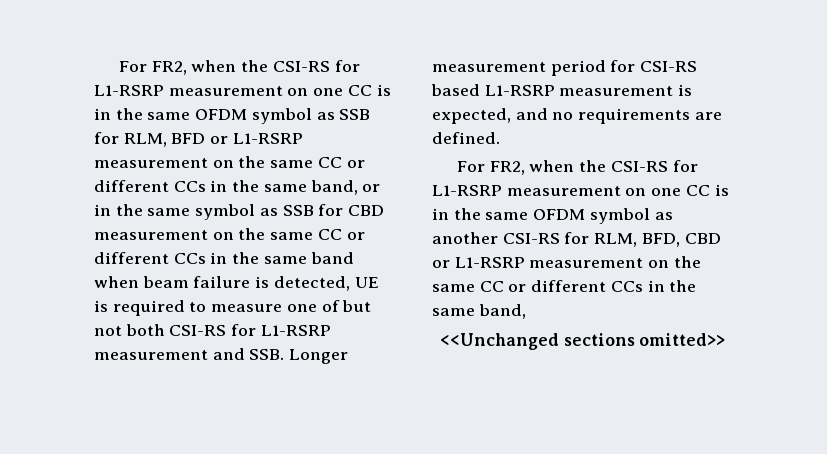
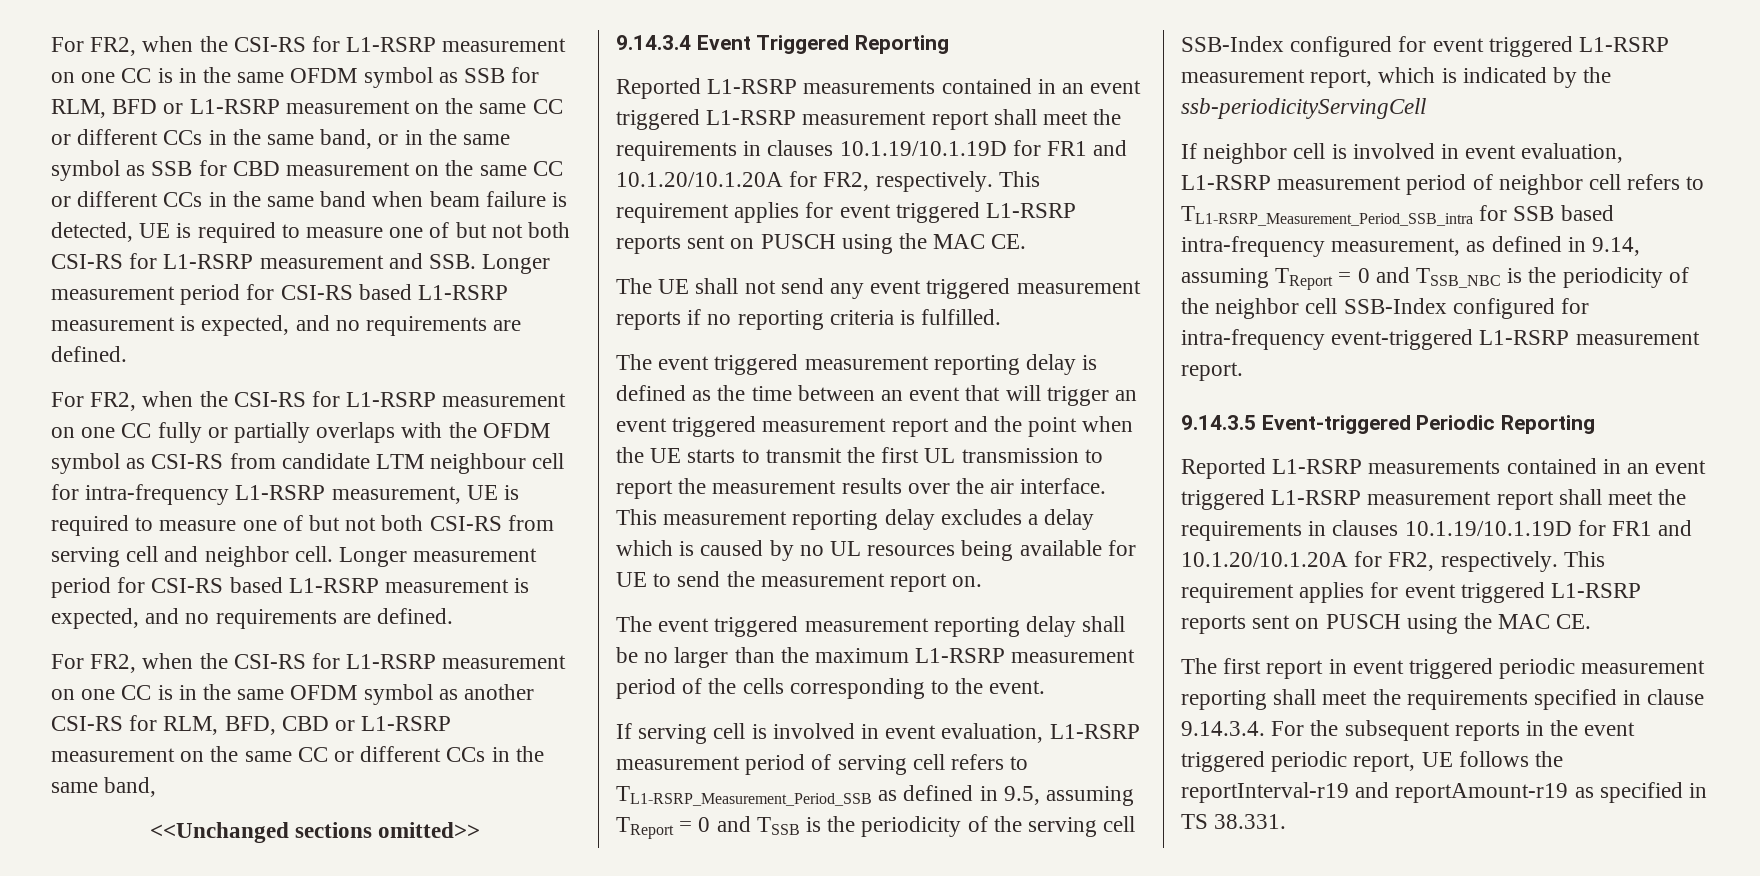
(500, 138) none -> [51,391,567,411] [51,422,550,443] [51,453,565,474] [51,484,520,505] [51,515,554,536] [51,546,538,567] [51,577,530,598] [51,608,454,629] // For FR2, when the CSI-RS for L1-RSRP measurement on one CC fully or partially overlaps with the OFDM symbol as CSI-RS from candidate LTM neighbour cell for intra-frequency L1-RSRP measurement, UE is required to measure one of but not both CSI-RS from serving cell and neighbor cell. Longer measurement period for CSI-RS based L1-RSRP measurement is expected, and no requirements are defined.
(726, 339) none -> [616,35,950,54] [616,78,1142,99] [616,109,1122,130] [616,140,1128,161] [616,171,1040,192] [616,202,1077,223] [616,233,1027,254] [616,278,1141,299] [616,309,1002,330] [616,354,1098,375] [616,385,1138,406] [616,416,1134,437] [616,447,1103,463] [616,478,1107,499] [616,509,1095,530] [616,540,1136,561] [616,571,983,592] [616,616,1126,637] [616,647,1136,668] [616,678,1046,699] [616,723,1140,744] [616,754,1029,775] [616,785,1135,806] [616,816,1136,839] [1181,36,1670,57] [1181,67,1612,88] [1181,98,1426,119] [1181,143,1624,164] [1181,174,1705,195] [1181,205,1614,226] [1181,236,1641,257] [1181,267,1689,290] [1181,298,1590,319] [1181,329,1700,350] [1181,362,1243,381] [1181,415,1596,434] [1181,458,1707,479] [1181,489,1687,510] [1181,520,1693,541] [1181,551,1605,572] [1181,582,1642,603] [1181,613,1592,634] [1181,658,1706,679] [1181,689,1705,710] [1181,720,1636,741] [1181,751,1564,772] [1181,782,1708,803] [1181,814,1287,829] // 9.14.3.4 Event Triggered Reporting // Reported L1-RSRP measurements contained in an event triggered L1-RSRP measurement report shall meet the requirements in clauses 10.1.19/10.1.19D for FR1 and 10.1.20/10.1.20A for FR2, respectively. This requirement applies for event triggered L1-RSRP reports sent on PUSCH using the MAC CE. // The UE shall not send any event triggered measurement reports if no reporting criteria is fulfilled. // The event triggered measurement reporting delay is defined as the time between an event that will trigger an event triggered measurement report and the point when the UE starts to transmit the first UL transmission to report the measurement results over the air interface. This measurement reporting delay excludes a delay which is caused by no UL resources being available for UE to send the measurement report on. // The event triggered measurement reporting delay shall be no larger than the maximum L1-RSRP measurement period of the cells corresponding to the event. // If serving cell is involved in event evaluation, L1-RSRP measurement period of serving cell refers to TL1-RSRP_Measurement_Period_SSB as defined in 9.5, assuming TReport = 0 and TSSB is the periodicity of the serving cell SSB-Index configured for event triggered L1-RSRP measurement report, which is indicated by the ssb-periodicityServingCell // If neighbor cell is involved in event evaluation, L1-RSRP measurement period of neighbor cell refers to TL1-RSRP_Measurement_Period_SSB_intra for SSB based intra-frequency measurement, as defined in 9.14, assuming TReport = 0 and TSSB_NBC is the periodicity of the neighbor cell SSB-Index configured for intra-frequency event-triggered L1-RSRP measurement report. // 9.14.3.5 Event-triggered Periodic Reporting // Reported L1-RSRP measurements contained in an event triggered L1-RSRP measurement report shall meet the requirements in clauses 10.1.19/10.1.19D for FR1 and 10.1.20/10.1.20A for FR2, respectively. This requirement applies for event triggered L1-RSRP reports sent on PUSCH using the MAC CE. // The first report in event triggered periodic measurement reporting shall meet the requirements specified in clause 9.14.3.4. For the subsequent reports in the event triggered periodic report, UE follows the reportInterval-r19 and reportAmount-r19 as specified in TS 38.331.

